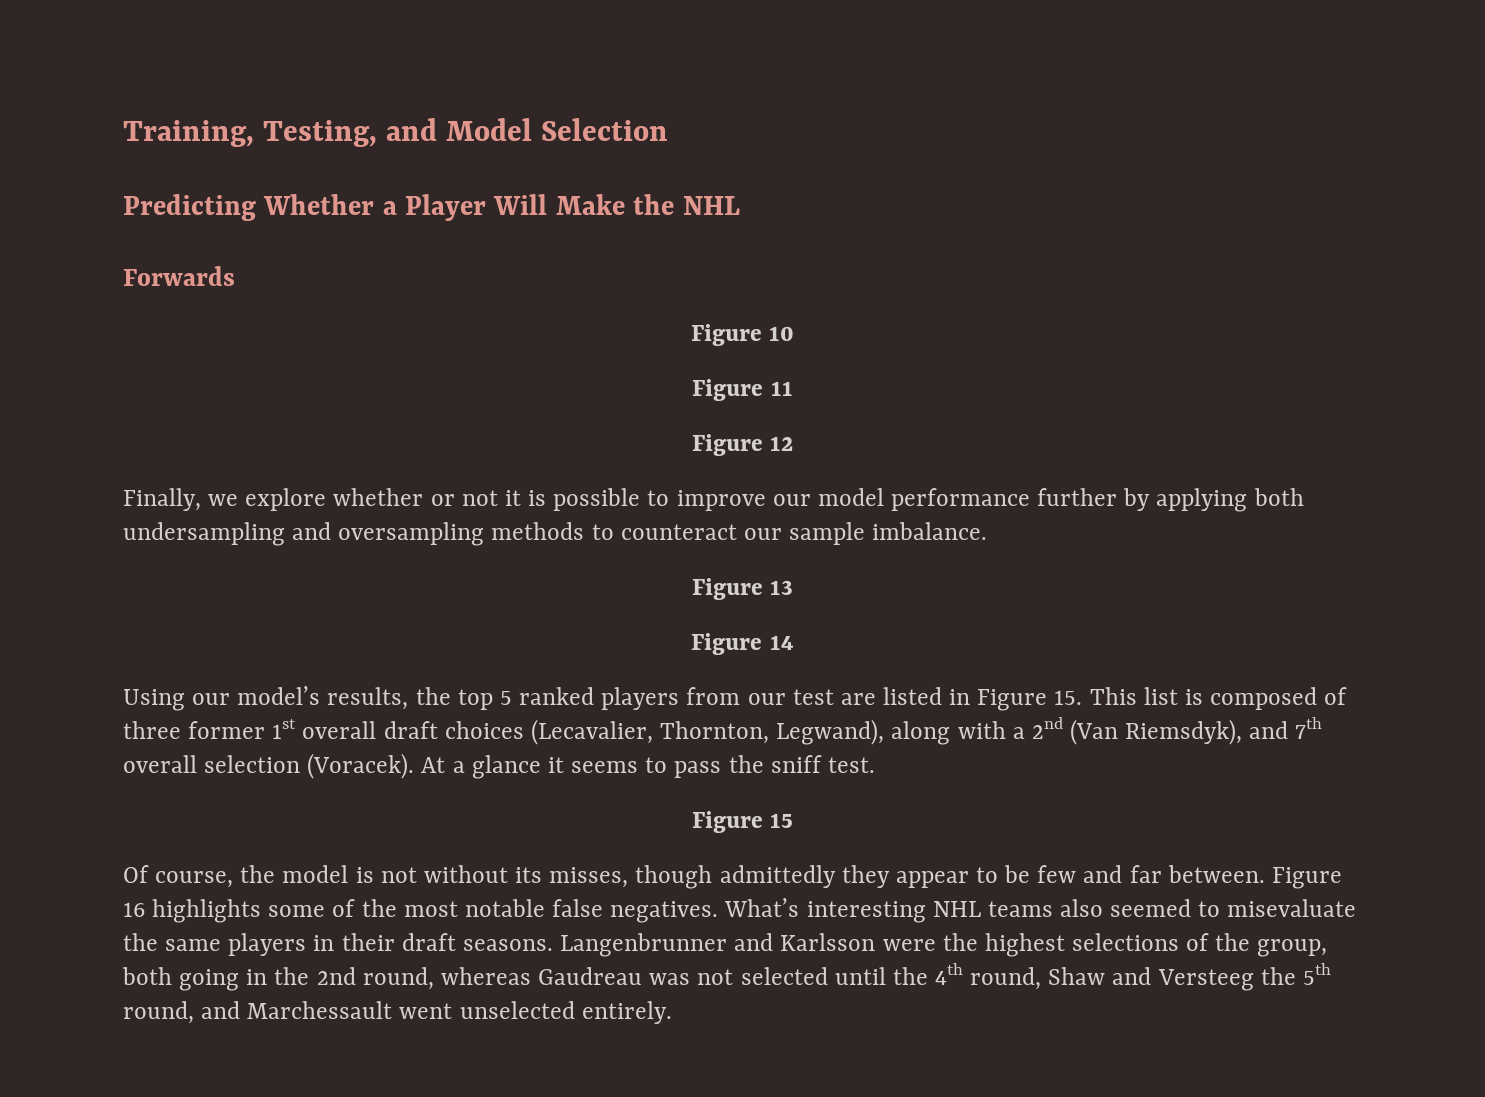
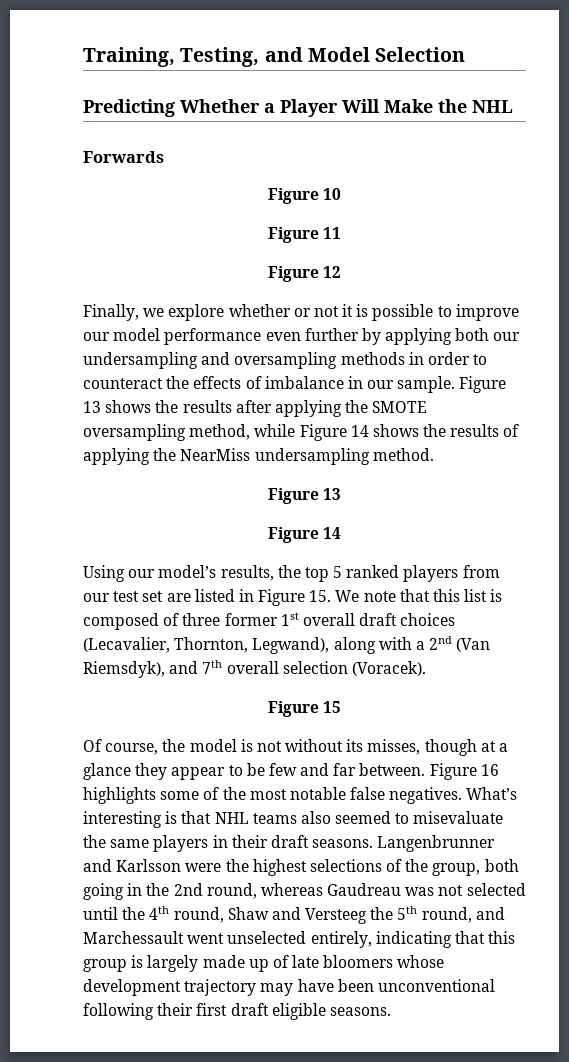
(1031, 499) none -> [265,332,301,341] even
(1304, 497) none -> [493,332,521,341] our
[591,522,988,545] to counteract our sample imbalance. -> [408,352,488,365] [83,376,507,393] [83,400,428,417] [83,424,520,441] [83,448,434,465] in order to counteract the effects of imbalance in our sample. Figure 13 shows the results after applying the SMOTE oversampling method, while Figure 14 shows the results of applying the NearMiss undersampling method.
(834, 697) none -> [142,591,164,602] set
[1089,687,1137,705] This -> [335,589,461,602] We note that this
[421,755,875,779] At a glance it seems to pass the sniff test. -> (426, 668) none
[719,865,836,888] admittedly -> [480,741,509,752] [83,763,131,780] at a glance
(926, 912) none -> [165,811,212,824] is that
[581,1001,672,1024] entirely. -> [310,931,516,948] [83,955,445,972] [83,979,495,996] [83,1003,391,1020] entirely, indicating that this group is largely made up of late bloomers whose development trajectory may have been unconventional following their first draft eligible seasons.

